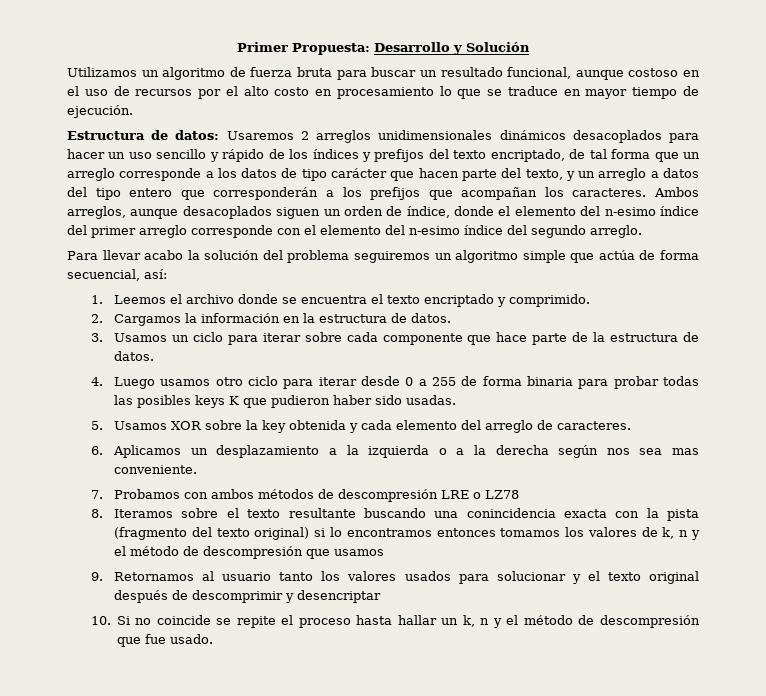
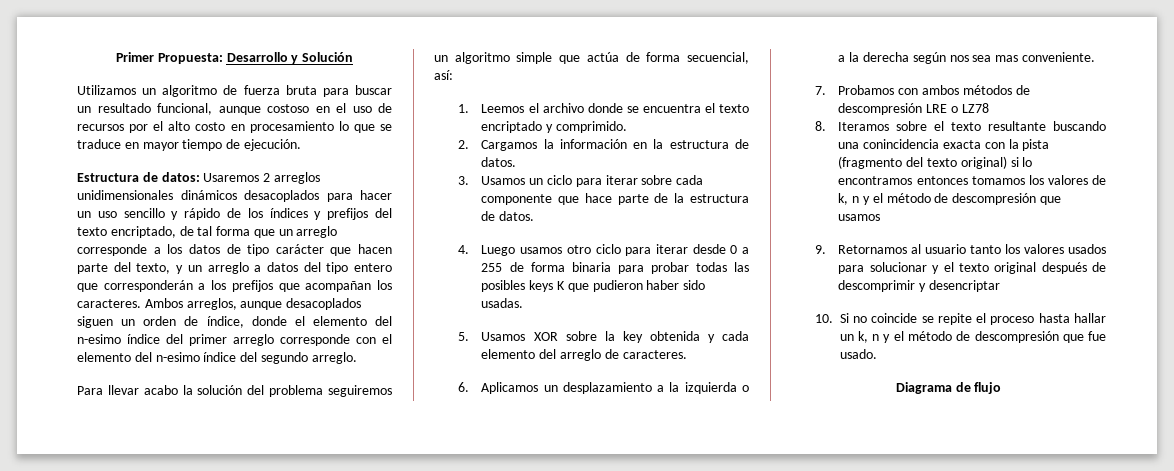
(213, 639) none -> [895,382,1002,394] // Diagrama de flujo

